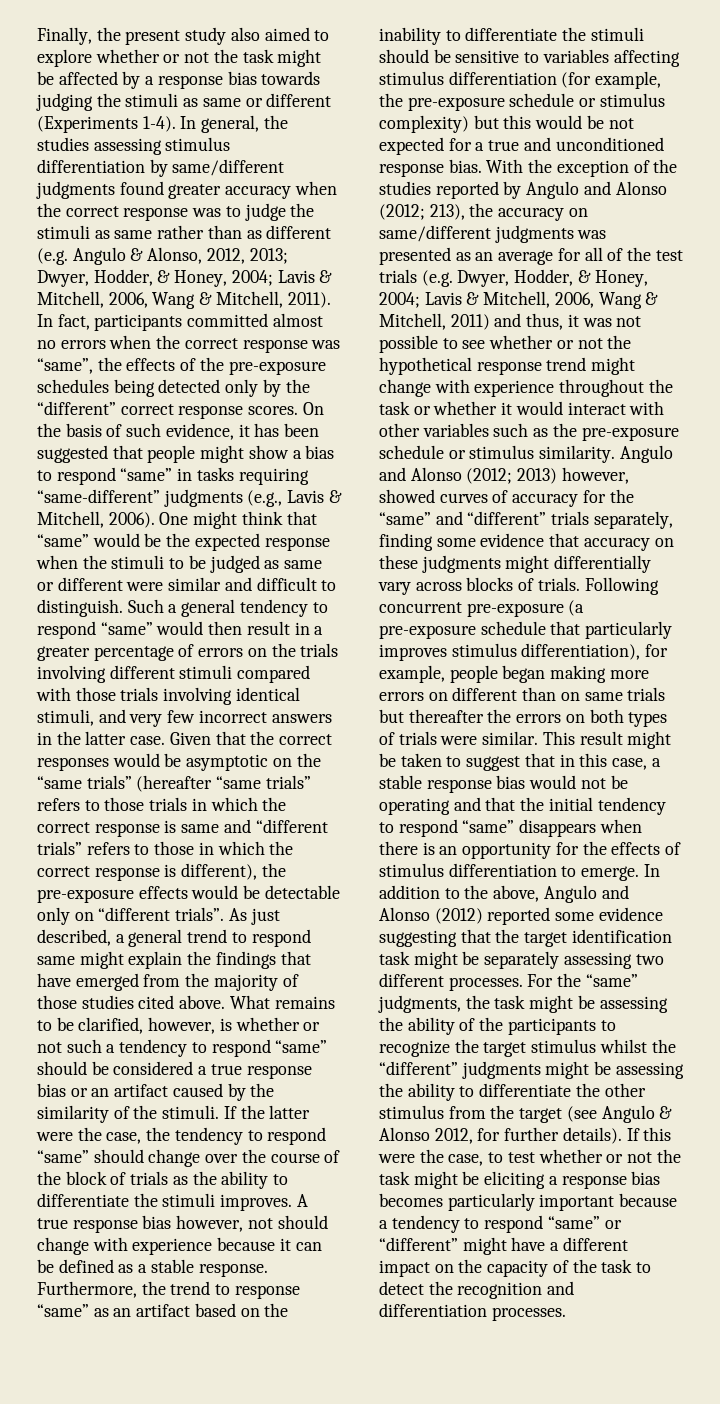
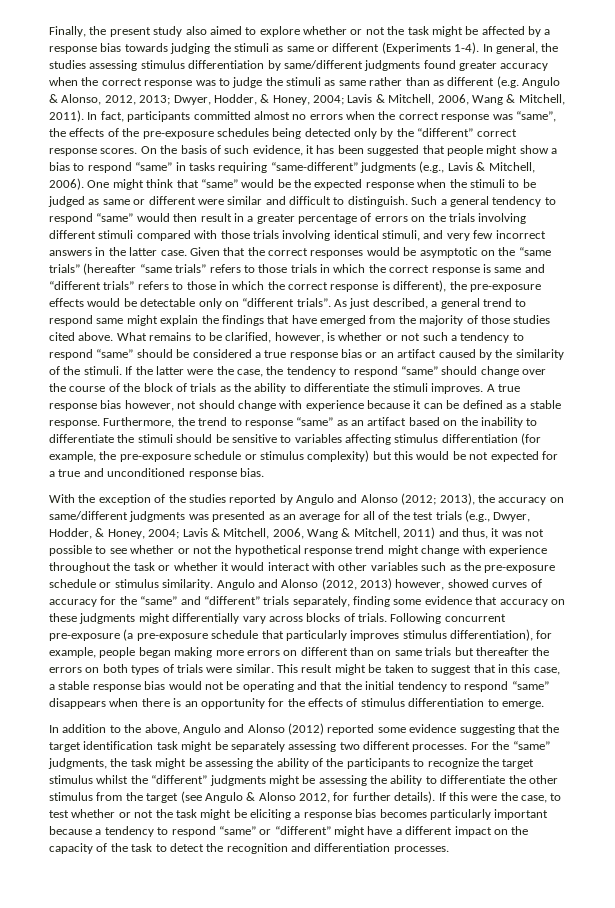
(482, 166) none -> (264, 472) //
[429,204,465,220] 213), -> [439,493,475,505] 2013),
[421,270,453,287] (e.g. -> [464,510,490,522] (e.g.,
[466,468,513,484] (2012; -> [321,578,357,590] (2012,
(640, 873) none -> (544, 705) //

